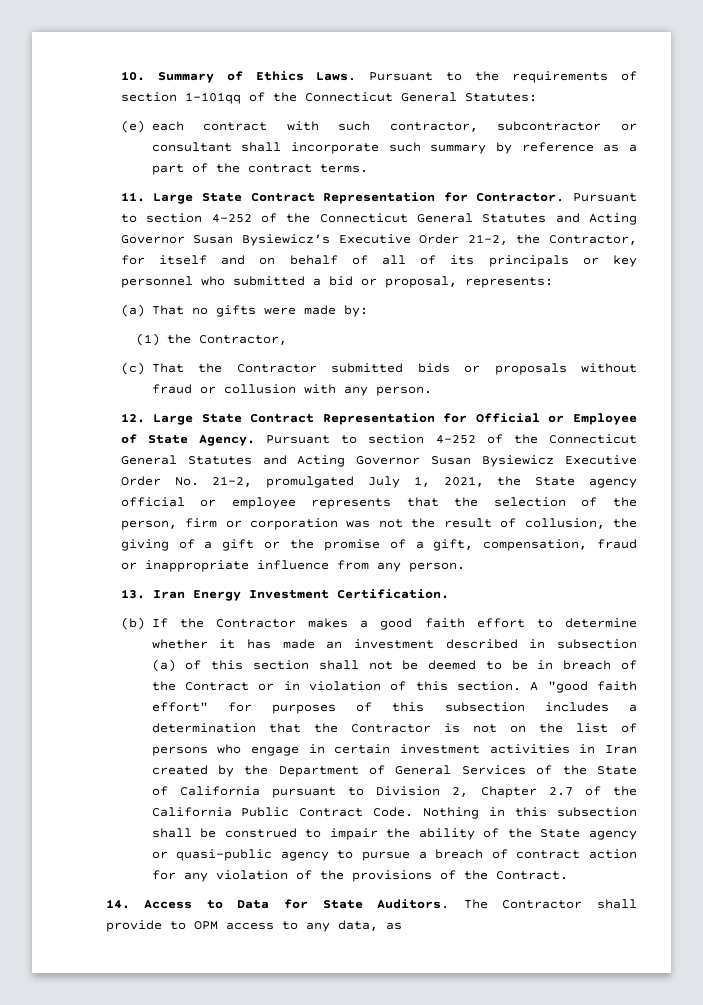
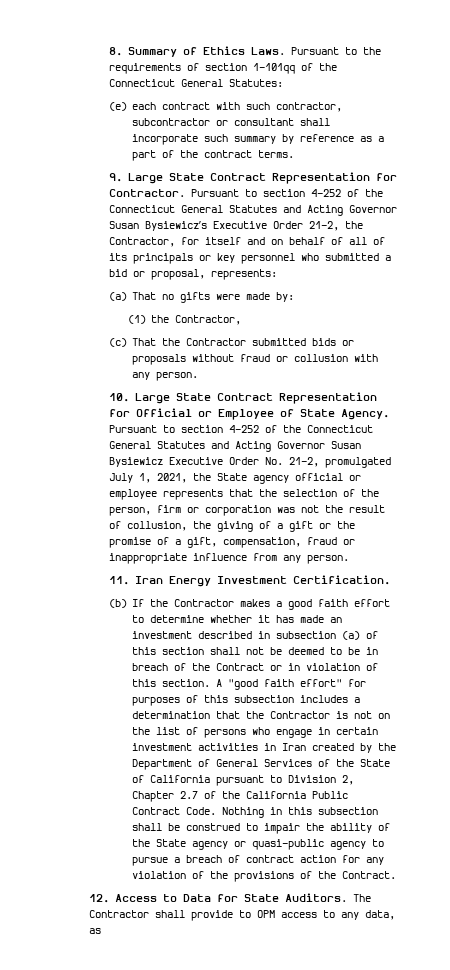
[120,71,145,81] 10. -> [108,47,122,56] 8.
[120,192,145,202] 11. -> [108,173,122,182] 9.
[120,413,145,423] 12. -> [108,393,129,402] 10.
[120,589,145,599] 13. -> [108,576,129,585] 11.
[105,899,130,909] 14. -> [89,894,110,903] 12.

